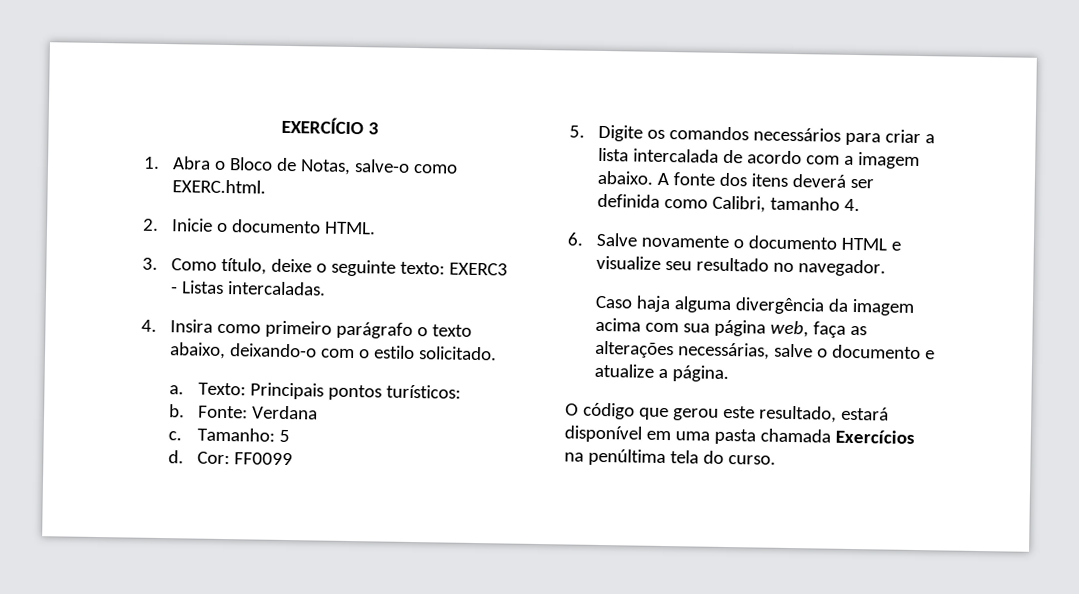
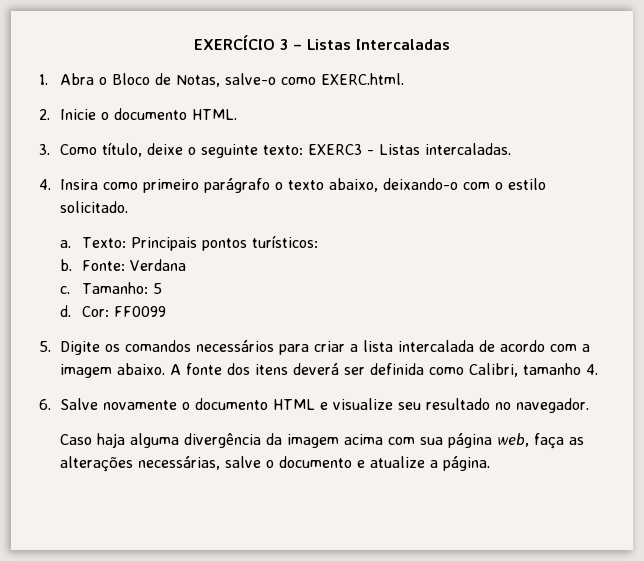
(379, 128) none -> [293,39,450,50] – Listas Intercaladas
[565,402,889,423] [564,425,915,445] [564,448,776,467] // O código que gerou este resultado, estará disponível em uma pasta chamada Exercícios na penúltima tela do curso. -> (491, 463) none

